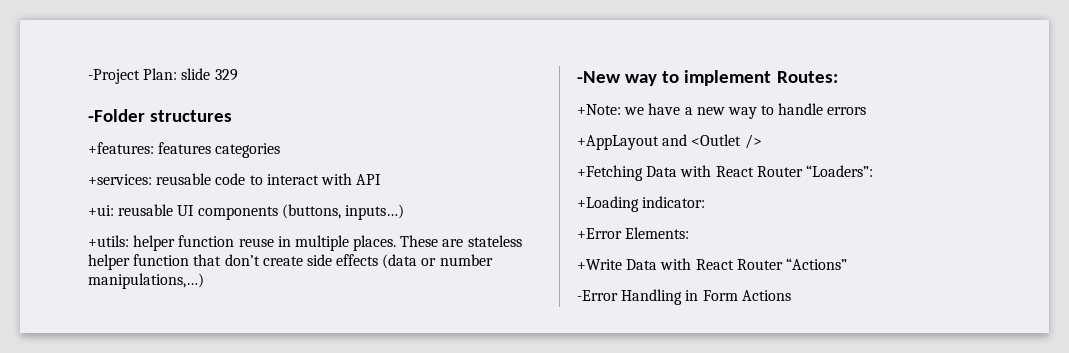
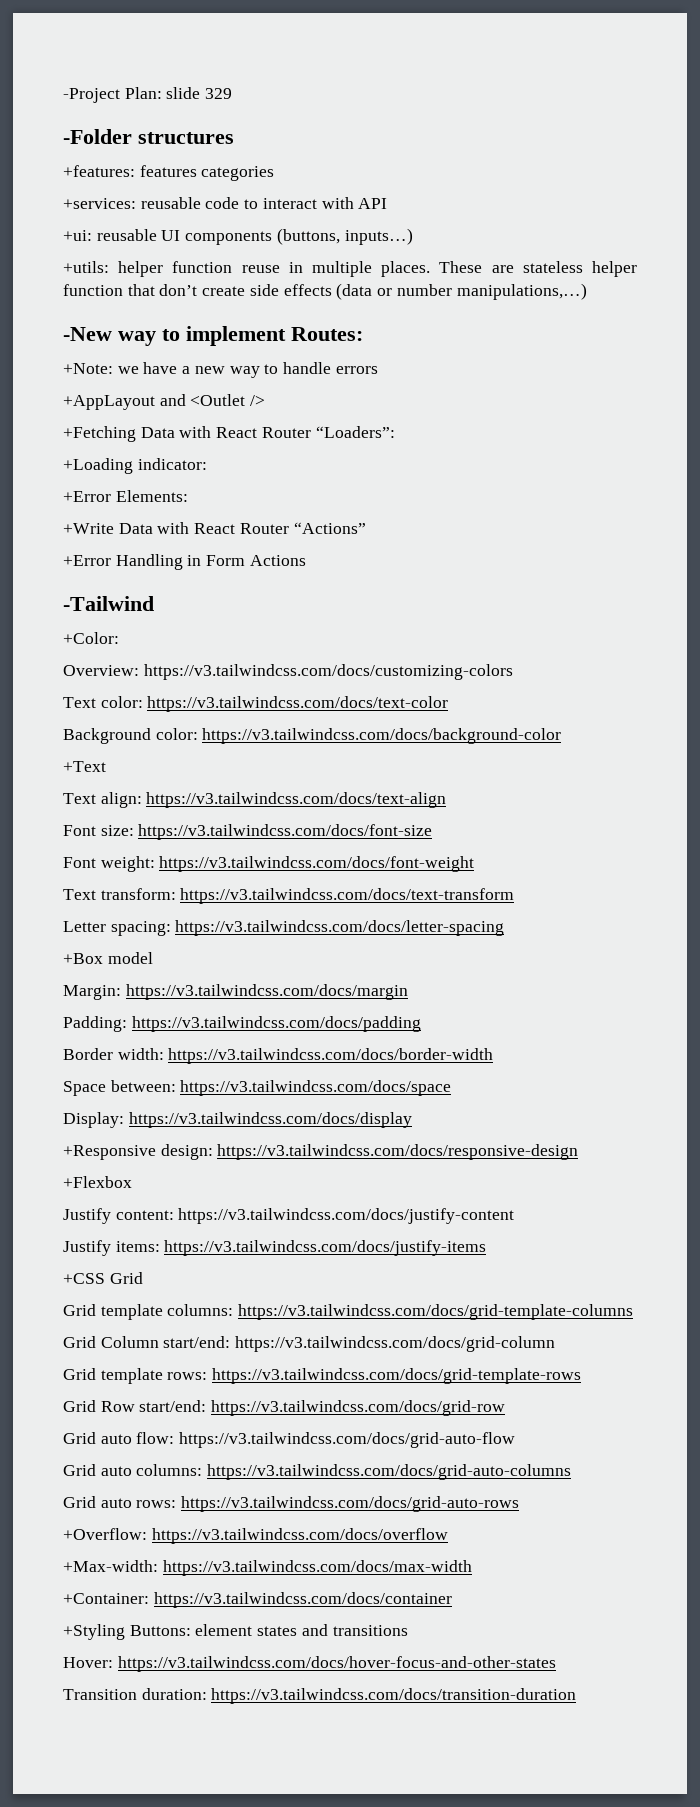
[577,290,618,301] -Error -> [63,555,111,566] +Error
(791, 295) none -> [63,596,154,611] [63,632,119,644] [63,664,513,680] [63,696,449,712] [63,728,562,744] [63,761,106,772] [63,792,447,808] [63,824,433,840] [63,856,475,872] [63,888,515,904] [63,920,505,936] [63,952,153,964] [63,984,408,1000] [63,1016,421,1032] [63,1048,494,1064] [63,1080,452,1096] [63,1112,412,1128] [63,1144,579,1160] [63,1176,132,1188] [63,1208,515,1224] [63,1240,487,1256] [63,1272,143,1284] [63,1304,634,1320] [63,1336,556,1352] [63,1368,582,1384] [63,1400,506,1416] [63,1432,516,1448] [63,1464,572,1480] [63,1496,520,1512] [63,1528,448,1544] [63,1560,472,1576] [63,1592,452,1608] [63,1624,408,1640] [63,1656,556,1672] [63,1688,577,1704] // -Tailwind // +Color: // Overview: https://v3.tailwindcss.com/docs/customizing-colors // Text color: https://v3.tailwindcss.com/docs/text-color // Background color: https://v3.tailwindcss.com/docs/background-color // +Text // Text align: https://v3.tailwindcss.com/docs/text-align // Font size: https://v3.tailwindcss.com/docs/font-size // Font weight: https://v3.tailwindcss.com/docs/font-weight // Text transform: https://v3.tailwindcss.com/docs/text-transform // Letter spacing: https://v3.tailwindcss.com/docs/letter-spacing // +Box model // Margin: https://v3.tailwindcss.com/docs/margin // Padding: https://v3.tailwindcss.com/docs/padding // Border width: https://v3.tailwindcss.com/docs/border-width // Space between: https://v3.tailwindcss.com/docs/space // Display: https://v3.tailwindcss.com/docs/display // +Responsive design: https://v3.tailwindcss.com/docs/responsive-design // +Flexbox // Justify content: https://v3.tailwindcss.com/docs/justify-content // Justify items: https://v3.tailwindcss.com/docs/justify-items // +CSS Grid // Grid template columns: https://v3.tailwindcss.com/docs/grid-template-columns // Grid Column start/end: https://v3.tailwindcss.com/docs/grid-column // Grid template rows: https://v3.tailwindcss.com/docs/grid-template-rows // Grid Row start/end: https://v3.tailwindcss.com/docs/grid-row // Grid auto flow: https://v3.tailwindcss.com/docs/grid-auto-flow // Grid auto columns: https://v3.tailwindcss.com/docs/grid-auto-columns // Grid auto rows: https://v3.tailwindcss.com/docs/grid-auto-rows // +Overflow: https://v3.tailwindcss.com/docs/overflow // +Max-width: https://v3.tailwindcss.com/docs/max-width // +Container: https://v3.tailwindcss.com/docs/container // +Styling Buttons: element states and transitions // Hover: https://v3.tailwindcss.com/docs/hover-focus-and-other-states // Transition duration: https://v3.tailwindcss.com/docs/transition-duration

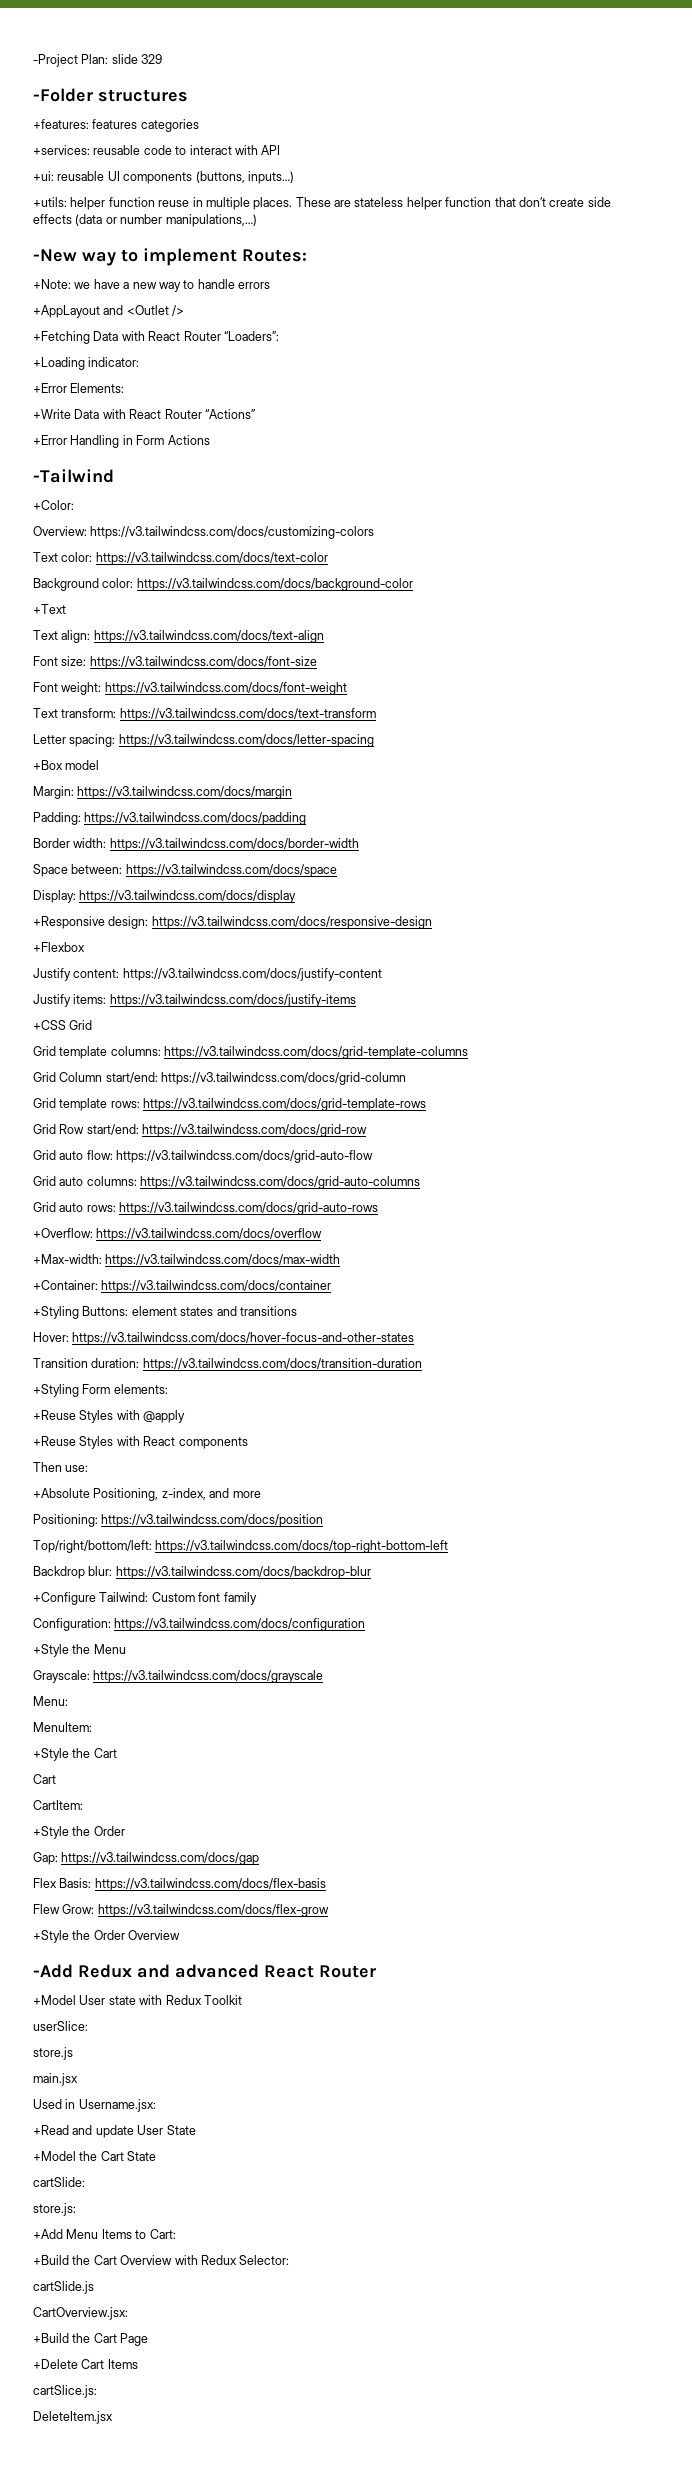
(577, 1696) none -> [33,1384,168,1397] [33,1410,186,1423] [33,1436,248,1449] [33,1462,89,1472] [33,1488,261,1501] [33,1514,324,1527] [33,1540,449,1553] [33,1566,371,1579] [33,1592,257,1605] [33,1618,366,1631] [33,1644,126,1657] [33,1670,324,1683] [33,1696,68,1706] [33,1722,92,1732] [33,1748,117,1761] [33,1774,56,1784] [33,1800,83,1810] [33,1826,125,1839] [33,1852,260,1865] [33,1878,326,1891] [33,1904,329,1917] [33,1930,181,1943] [33,1964,376,1978] [33,1995,242,2005] [33,2021,88,2031] [33,2047,73,2060] [33,2073,78,2086] [33,2099,156,2112] [33,2125,196,2138] [33,2151,157,2161] [33,2177,85,2187] [33,2203,76,2216] [33,2229,176,2239] [33,2255,290,2265] [33,2281,94,2294] [33,2307,128,2320] [33,2333,149,2346] [33,2359,138,2369] [33,2385,97,2398] [33,2411,113,2424] // +Styling Form elements: // +Reuse Styles with @apply // +Reuse Styles with React components // Then use: // +Absolute Positioning, z-index, and more // Positioning: https://v3.tailwindcss.com/docs/position // Top/right/bottom/left: https://v3.tailwindcss.com/docs/top-right-bottom-left // Backdrop blur: https://v3.tailwindcss.com/docs/backdrop-blur // +Configure Tailwind: Custom font family // Configuration: https://v3.tailwindcss.com/docs/configuration // +Style the Menu // Grayscale: https://v3.tailwindcss.com/docs/grayscale // Menu: // MenuItem: // +Style the Cart // Cart // CartItem: // +Style the Order // Gap: https://v3.tailwindcss.com/docs/gap // Flex Basis: https://v3.tailwindcss.com/docs/flex-basis // Flew Grow: https://v3.tailwindcss.com/docs/flex-grow // +Style the Order Overview // -Add Redux and advanced React Router // +Model User state with Redux Toolkit // userSlice: // store.js // main.jsx // Used in Username.jsx: // +Read and update User State // +Model the Cart State // cartSlide: // store.js: // +Add Menu Items to Cart: // +Build the Cart Overview with Redux Selector: // cartSlide.js // CartOverview.jsx: // +Build the Cart Page // +Delete Cart Items // cartSlice.js: // DeleteItem.jsx

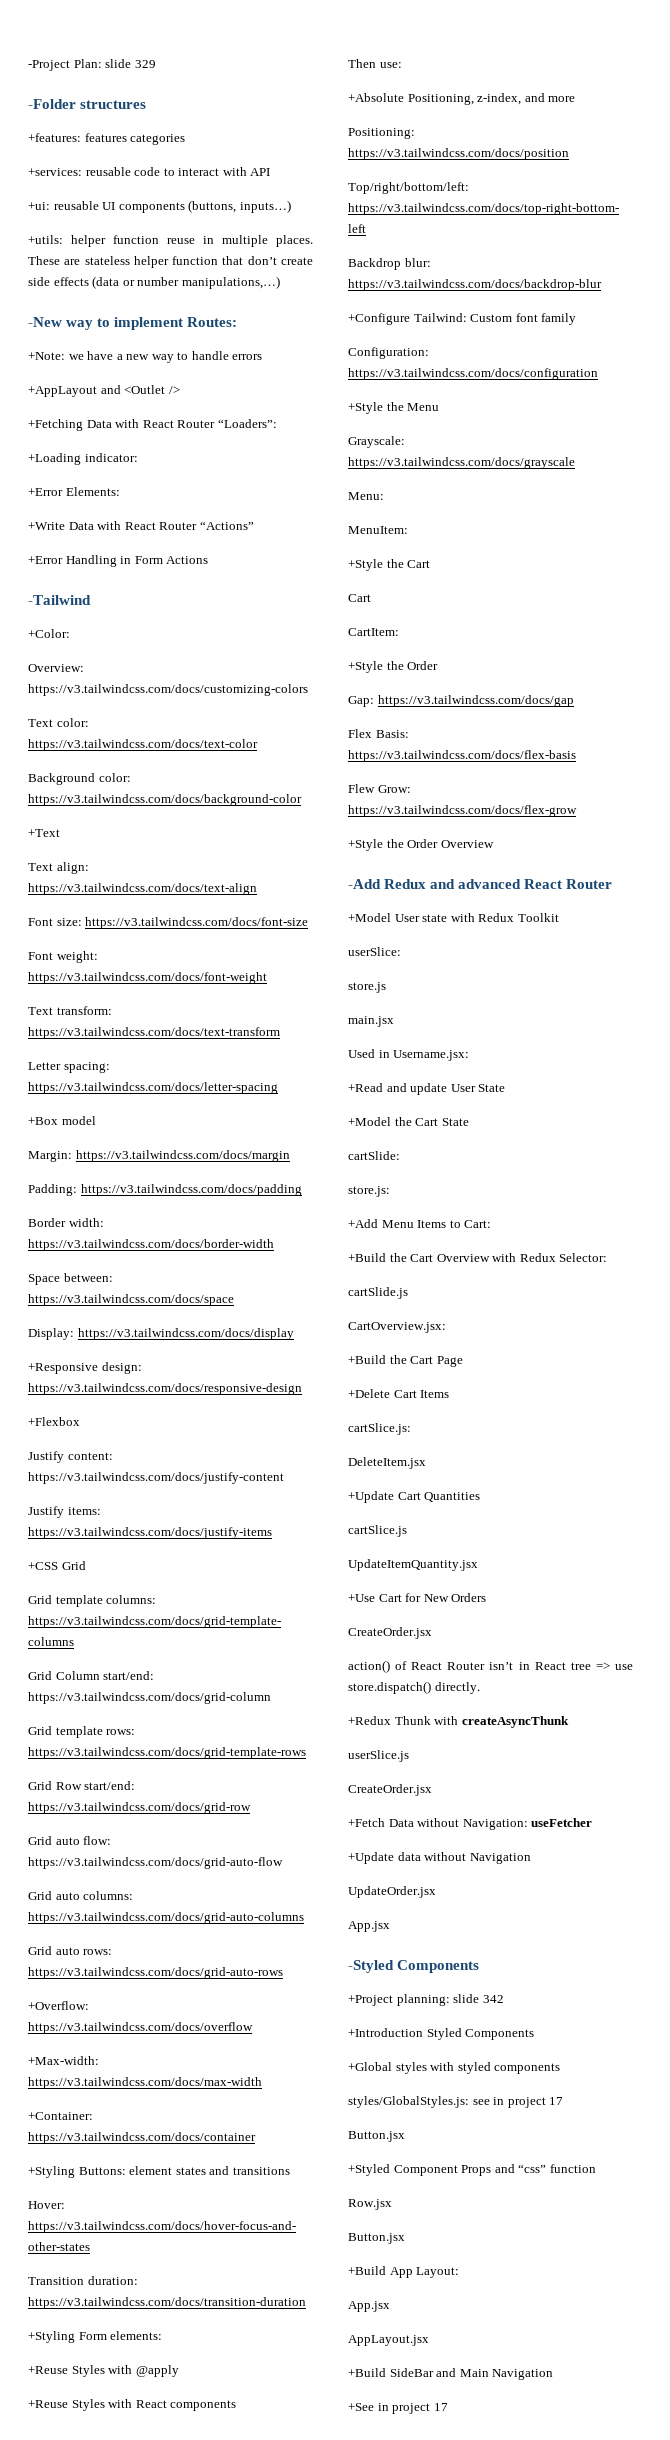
(113, 2417) none -> [348,1491,481,1503] [348,1525,407,1537] [348,1559,478,1571] [348,1593,487,1602] [348,1627,432,1639] [348,1660,633,1673] [348,1681,480,1694] [348,1716,569,1728] [348,1750,409,1762] [348,1784,432,1796] [348,1818,593,1830] [348,1852,531,1864] [348,1886,436,1898] [348,1921,390,1932] [348,1960,480,1973] [348,1994,504,2006] [348,2028,535,2040] [348,2062,561,2074] [348,2096,564,2108] [348,2131,405,2142] [348,2164,596,2176] [348,2199,392,2210] [348,2233,405,2244] [348,2266,460,2278] [348,2301,390,2312] [348,2335,429,2346] [348,2368,554,2380] [348,2403,448,2414] // +Update Cart Quantities // cartSlice.js // UpdateItemQuantity.jsx // +Use Cart for New Orders // CreateOrder.jsx // action() of React Router isn’t in React tree => use store.dispatch() directly. // +Redux Thunk with createAsyncThunk // userSlice.js // CreateOrder.jsx // +Fetch Data without Navigation: useFetcher // +Update data without Navigation // UpdateOrder.jsx // App.jsx // -Styled Components // +Project planning: slide 342 // +Introduction Styled Components // +Global styles with styled components // styles/GlobalStyles.js: see in project 17 // Button.jsx // +Styled Component Props and “css” function // Row.jsx // Button.jsx // +Build App Layout: // App.jsx // AppLayout.jsx // +Build SideBar and Main Navigation // +See in project 17

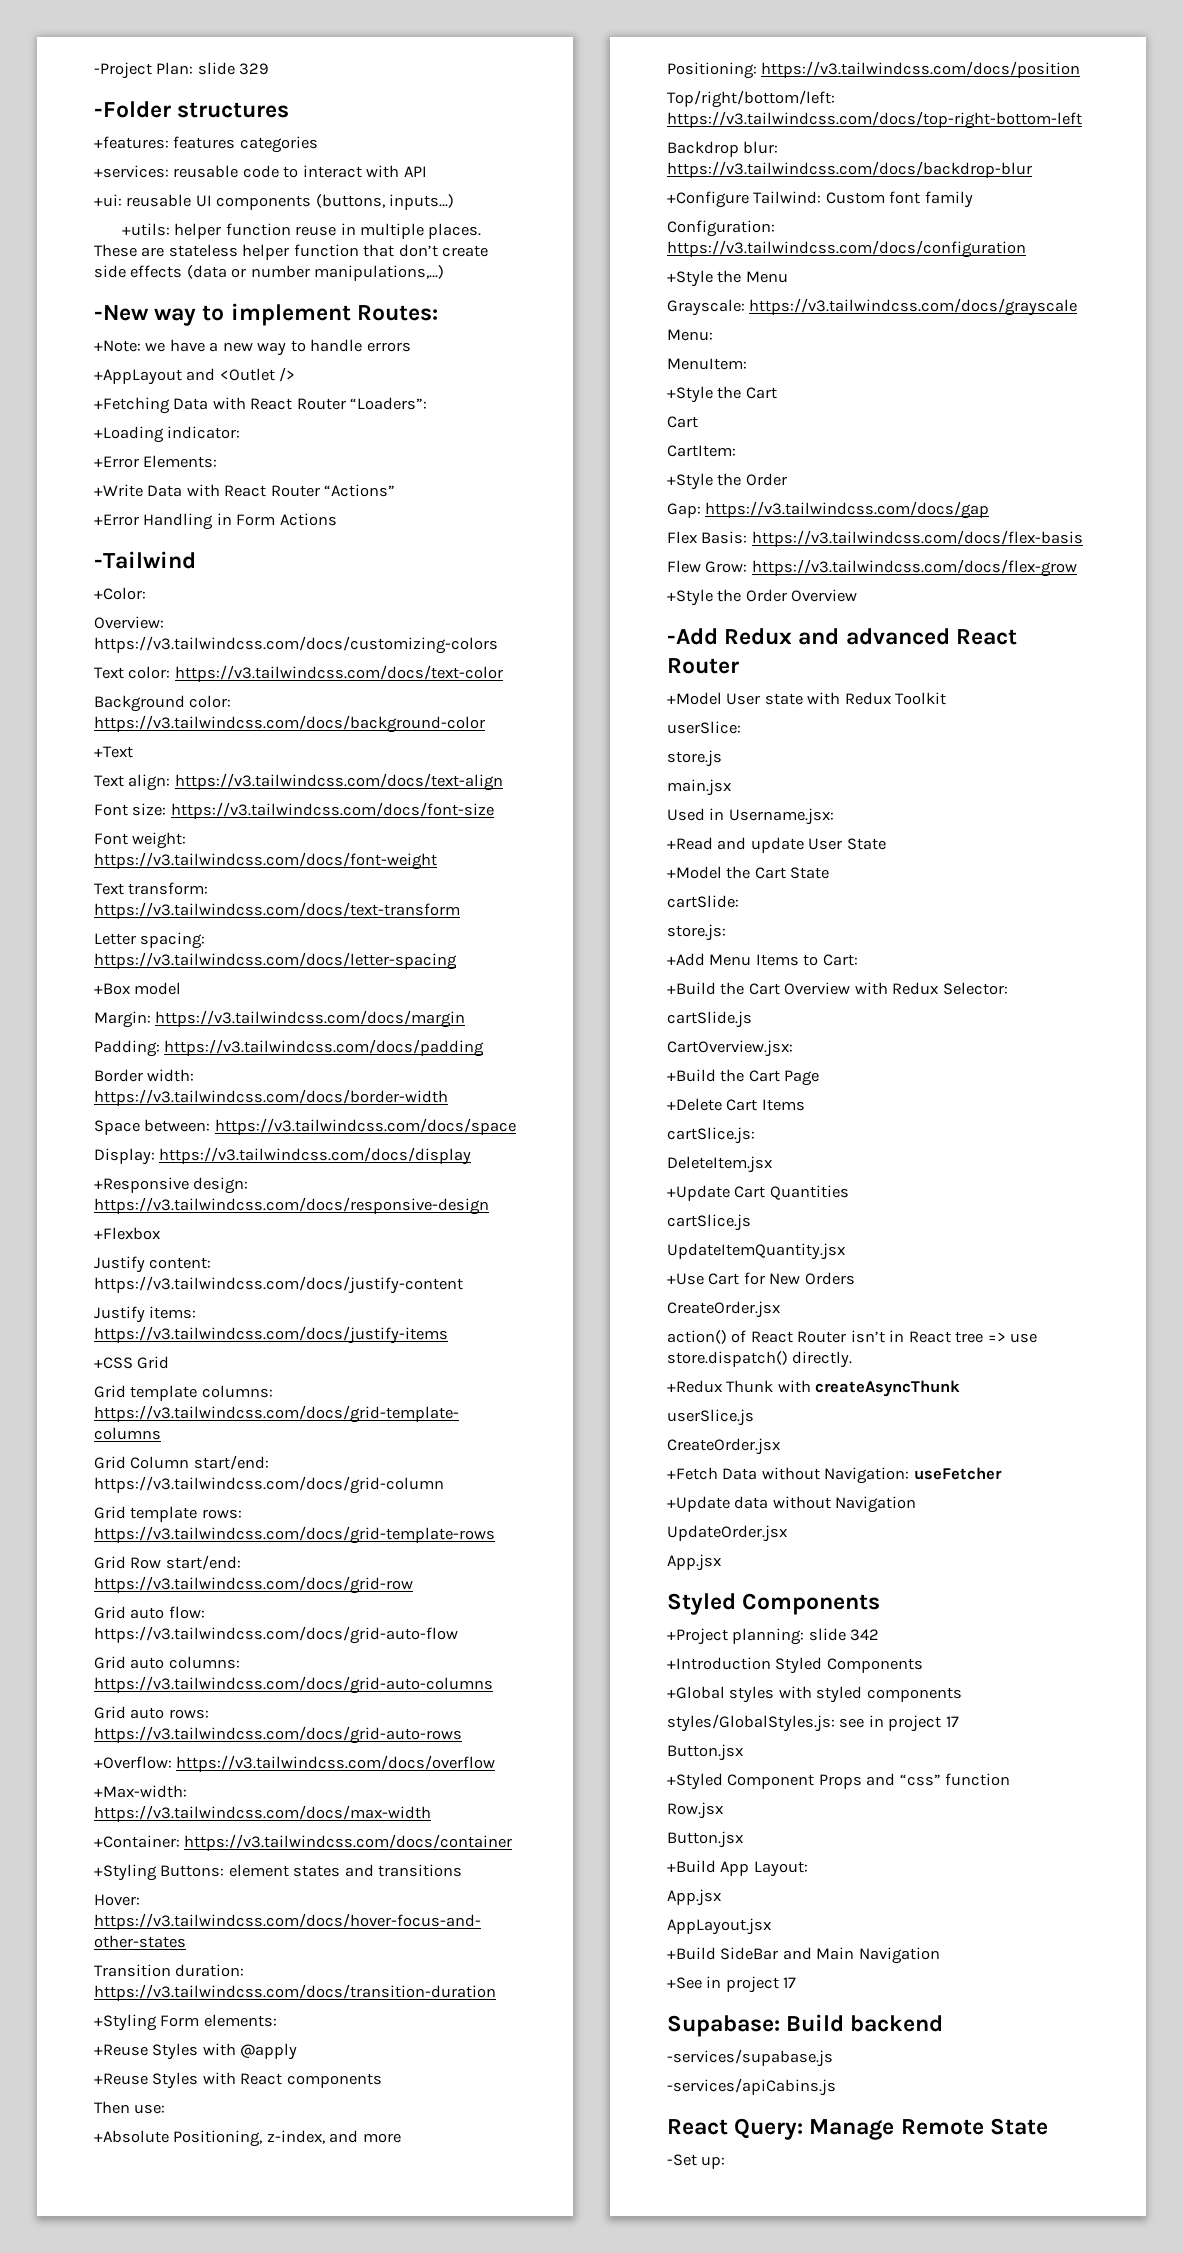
[348,1960,394,1973] -Styled -> [667,1593,736,1615] Styled
(448, 2407) none -> [667,2014,944,2037] [667,2049,833,2067] [667,2078,836,2096] [667,2118,1048,2140] [667,2154,726,2169] // Supabase: Build backend // -services/supabase.js // -services/apiCabins.js // React Query: Manage Remote State // -Set up:

